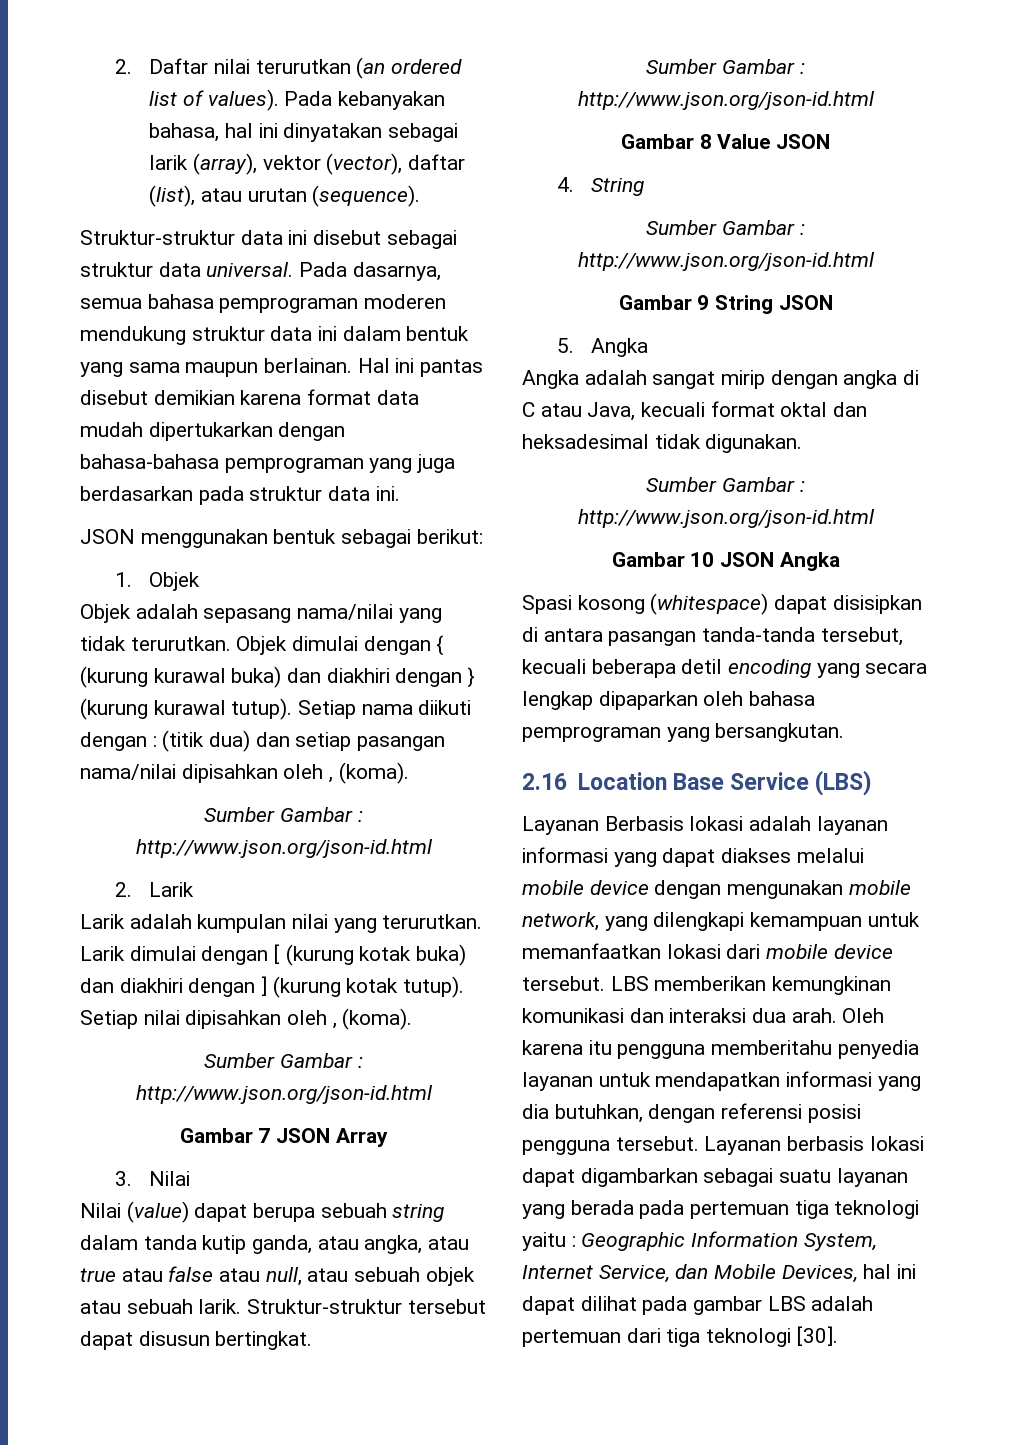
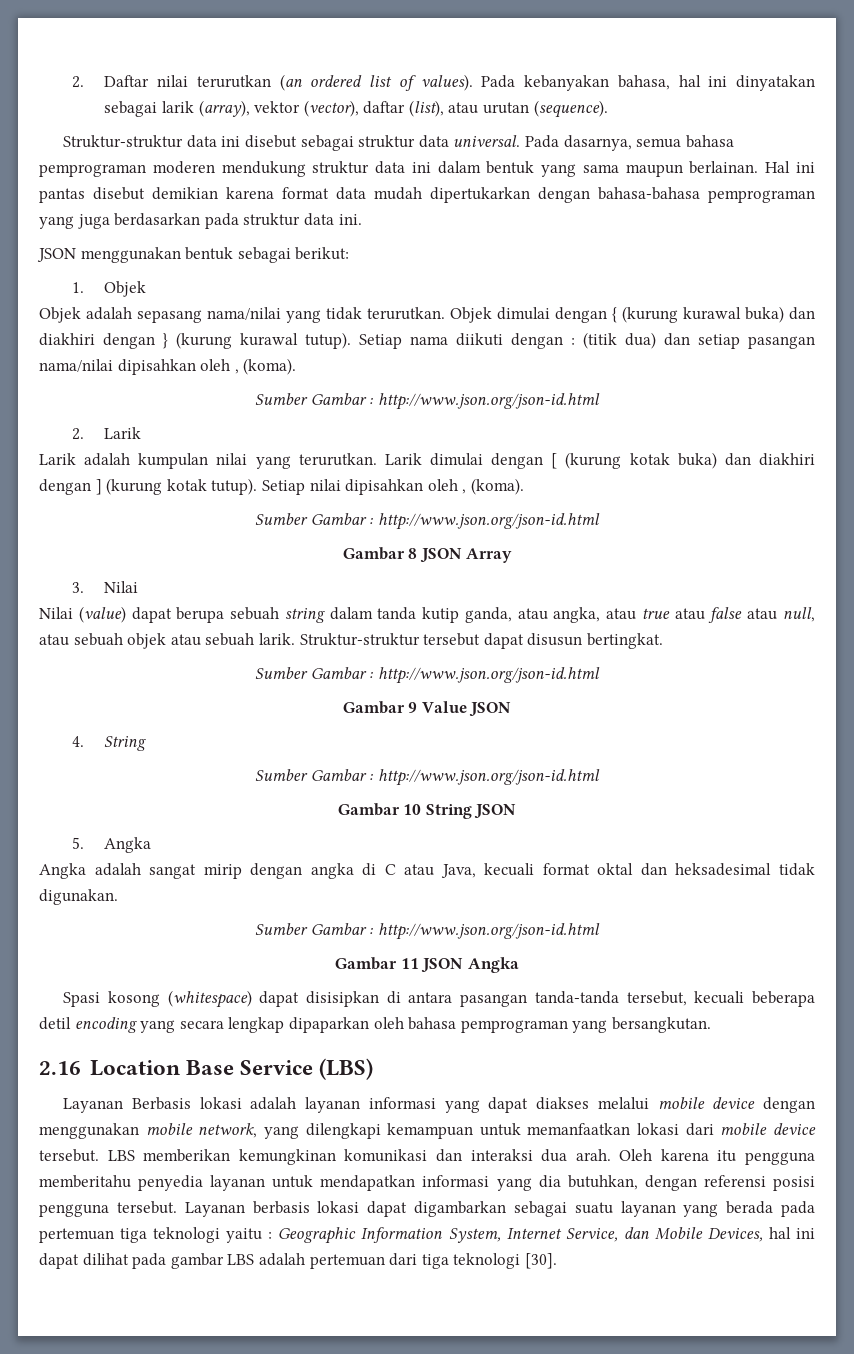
[258,1128,271,1143] 7 -> [408,548,418,559] 8
[699,134,712,149] 8 -> [408,702,418,713] 9
[697,295,710,310] 9 -> [403,804,422,815] 10
[690,552,715,567] 10 -> [400,958,419,969] 11
[727,880,844,899] mengunakan -> [39,1123,139,1139] menggunakan

